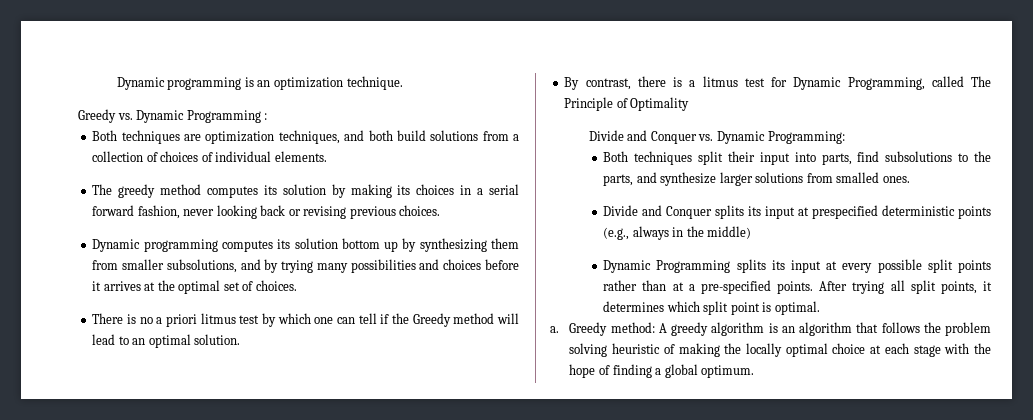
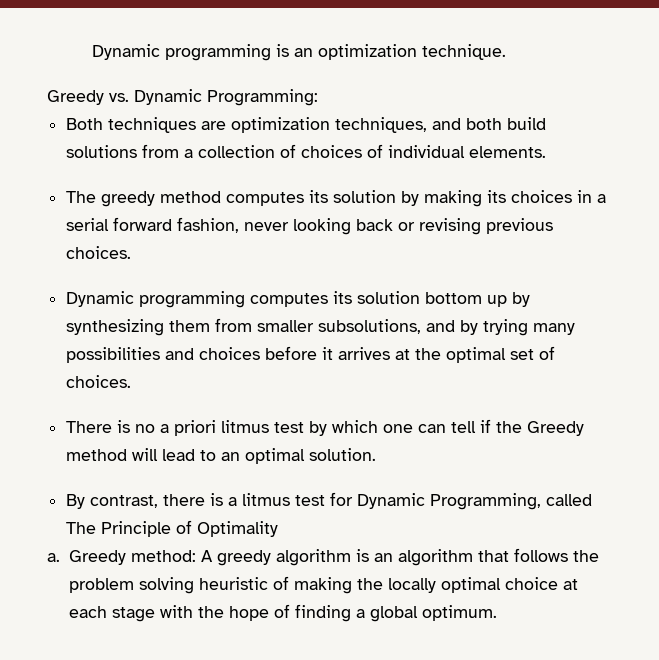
[186,110,268,123] Programming : -> [207,89,318,106] Programming:
[588,130,845,144] [603,151,991,165] [603,172,910,186] [603,205,991,219] [603,226,752,240] [603,259,991,273] [603,280,992,294] [603,301,820,315] // Divide and Conquer vs. Dynamic Programming: // Both techniques split their input into parts, find subsolutions to the parts, and synthesize larger solutions from smalled ones. // Divide and Conquer splits its input at prespecified deterministic points (e.g., always in the middle) // Dynamic Programming splits its input at every possible split points rather than at a pre-specified points. After trying all split points, it determines which split point is optimal. -> (279, 529) none

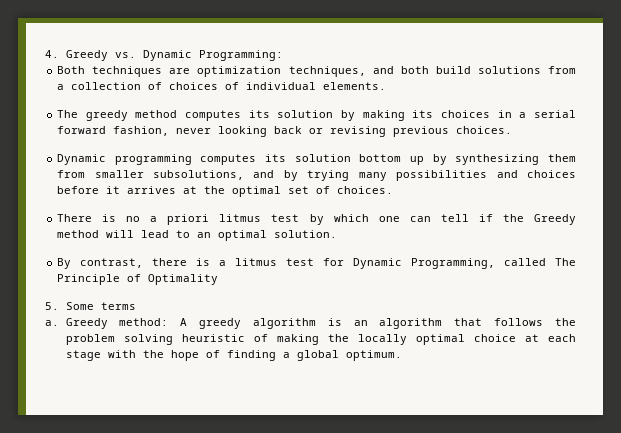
[91,44,506,61] Dynamic programming is an optimization technique. // -> [45,50,59,58] 4.
(279, 529) none -> [45,302,136,310] // 5. Some terms

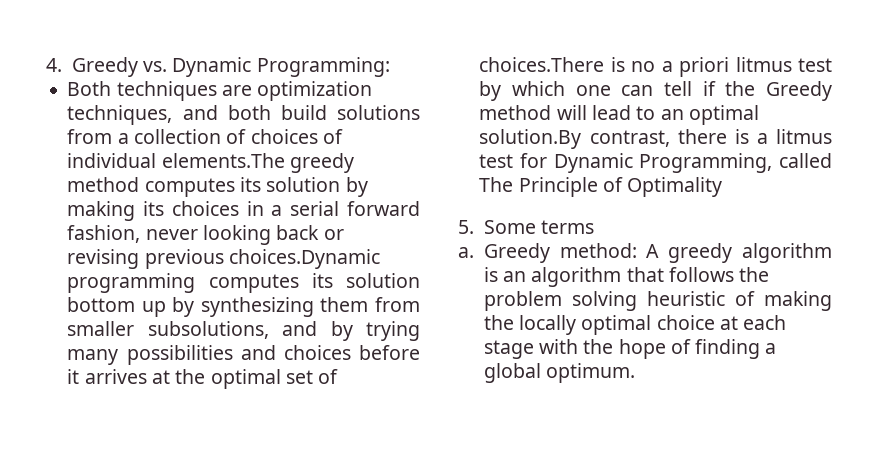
[323,82,387,90] [57,110,79,118] elements. // The -> [161,153,285,168] elements.The
[456,126,513,134] [57,154,107,165] choices. // Dynamic -> [228,249,380,269] choices.Dynamic
[337,186,394,194] [57,214,93,222] choices. // There -> [479,57,605,72] choices.There
[274,230,338,238] [57,258,72,269] solution. // By -> [479,129,582,149] solution.By

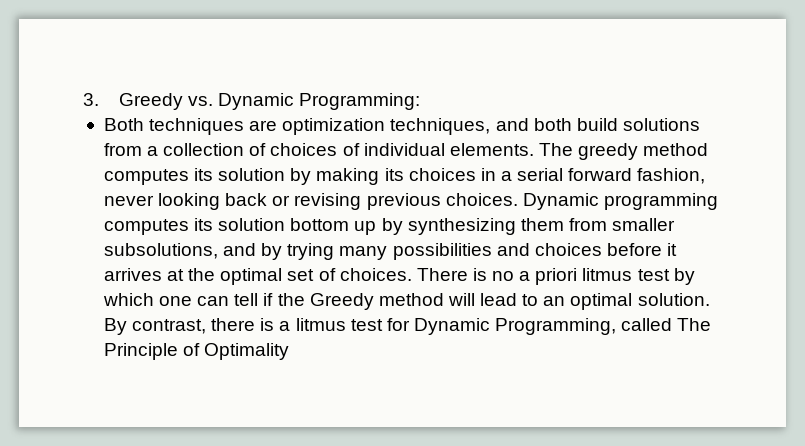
[46,58,62,72] 4. -> [83,93,99,106] 3.
[161,153,285,168] elements.The -> [449,143,573,156] elements. The
[228,249,380,269] choices.Dynamic -> [445,193,599,210] choices. Dynamic
[479,57,605,72] choices.There -> [339,268,468,281] choices. There
[479,129,582,149] solution.By -> [637,293,710,306] [103,318,127,335] solution. By
[458,220,595,234] [458,243,832,263] [483,267,770,287] [483,291,832,311] [483,315,787,335] [483,339,777,359] [483,363,636,383] // 5. Some terms // a. Greedy method: A greedy algorithm is an algorithm that follows the problem solving heuristic of making the locally optimal choice at each stage with the hope of finding a global optimum. -> (290, 351) none

